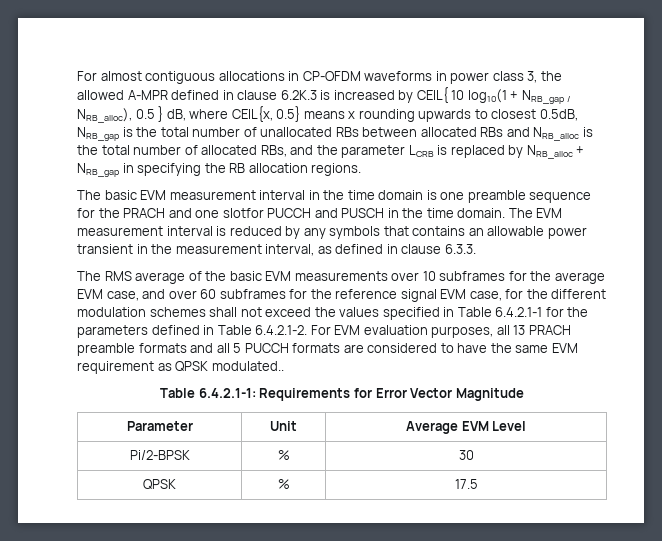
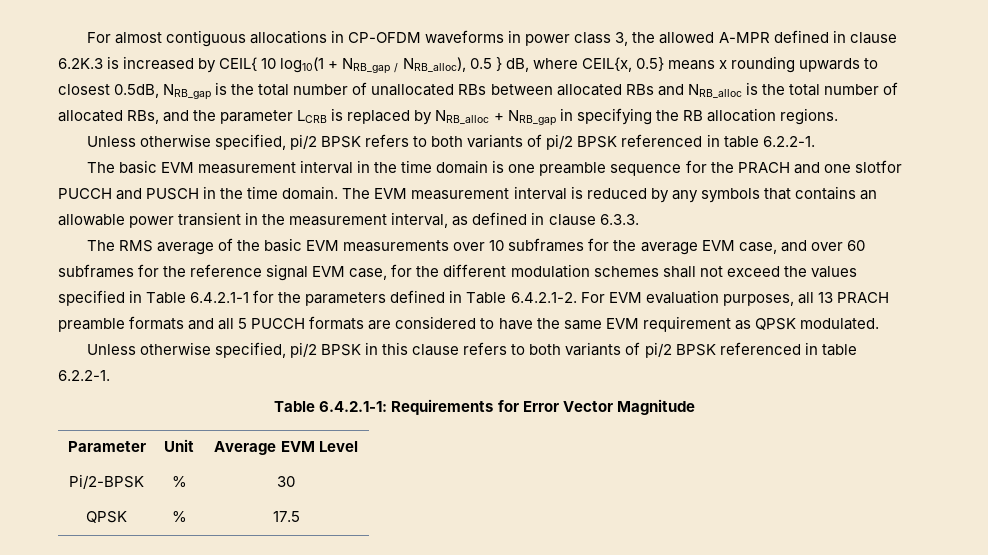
(362, 169) none -> [86,134,815,150] // Unless otherwise specified, pi/2 BPSK refers to both variants of pi/2 BPSK referenced in table 6.2.2-1.
[211,361,284,371] modulated.. -> [799,318,879,330] [86,342,857,358] [58,370,110,381] modulated. // Unless otherwise specified, pi/2 BPSK in this clause refers to both variants of pi/2 BPSK referenced in table 6.2.2-1.

